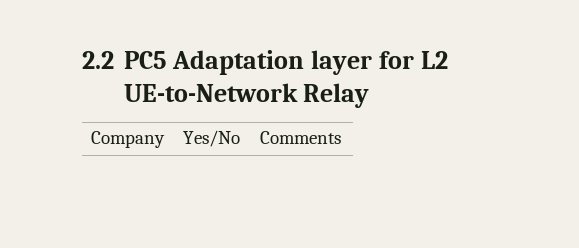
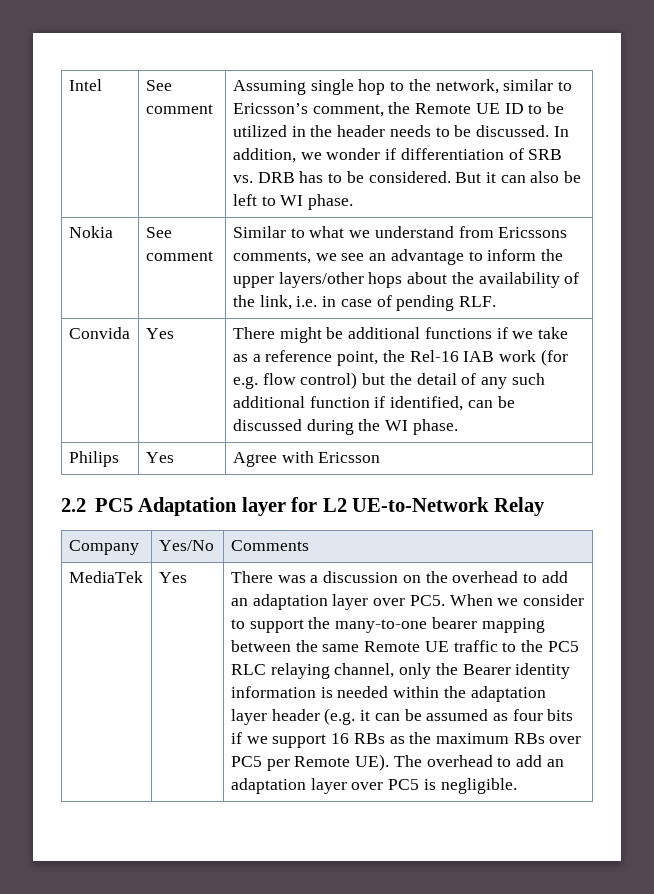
(82, 60) none -> [68,79,102,91] [145,80,172,91] [145,104,213,114] [232,79,573,95] [232,102,565,117] [232,125,569,137] [232,148,563,163] [232,171,582,183] [232,194,354,210] [68,226,113,238] [145,227,172,238] [145,251,213,261] [232,226,568,238] [232,249,564,265] [232,272,580,288] [232,295,497,311] [68,327,130,339] [145,328,174,339] [232,327,569,343] [232,349,568,366] [232,372,545,389] [232,396,515,411] [232,419,458,435] [68,451,119,467] [145,452,174,463] [232,451,381,467] Intel | See comment | Assuming single hop to the network, similar to Ericsson’s comment, the Remote UE ID to be utilized in the header needs to be discussed. In addition, we wonder if differentiation of SRB vs. DRB has to be considered. But it can also be left to WI phase. // Nokia | See comment | Similar to what we understand from Ericssons comments, we see an advantage to inform the upper layers/other hops about the availability of the link, i.e. in case of pending RLF. // Convida | Yes | There might be additional functions if we take as a reference point, the Rel-16 IAB work (for e.g. flow control) but the detail of any such additional function if identified, can be discussed during the WI phase. // Philips | Yes | Agree with Ericsson //
(342, 137) none -> [68,571,143,583] [158,572,187,583] [230,571,568,583] [230,594,585,610] [230,617,545,633] [230,640,579,652] [230,663,571,679] [230,686,546,702] [230,708,574,725] [230,732,582,748] [230,754,564,771] [230,778,517,794] // MediaTek | Yes | There was a discussion on the overhead to add an adaptation layer over PC5. When we consider to support the many-to-one bearer mapping between the same Remote UE traffic to the PC5 RLC relaying channel, only the Bearer identity information is needed within the adaptation layer header (e.g. it can be assumed as four bits if we support 16 RBs as the maximum RBs over PC5 per Remote UE). The overhead to add an adaptation layer over PC5 is negligible.

